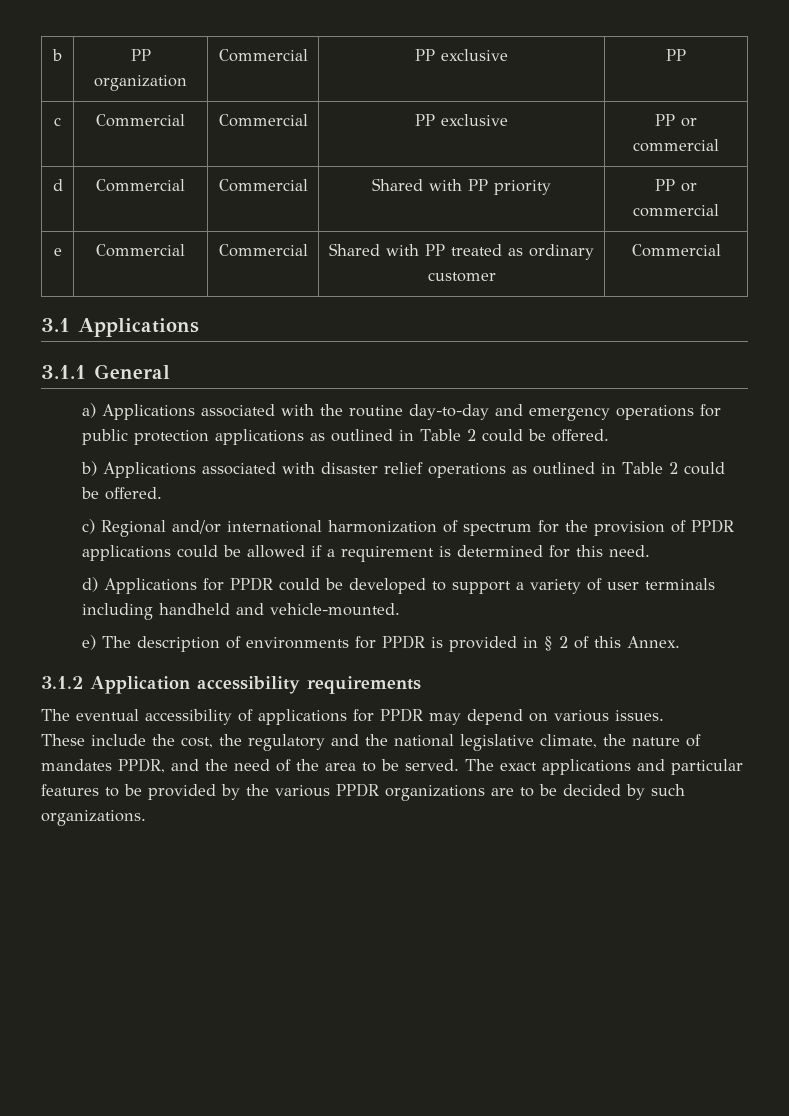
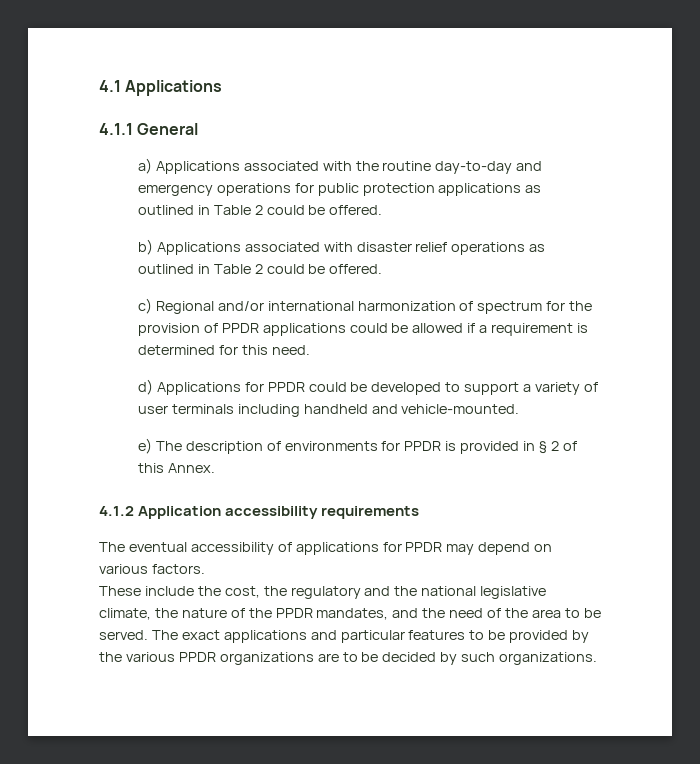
[52,49,62,61] [130,49,151,61] [94,75,187,91] [218,49,308,62] [414,49,508,61] [666,49,686,61] [54,117,61,126] [96,114,185,127] [218,114,308,127] [414,114,508,126] [655,114,697,127] [633,139,719,152] [52,179,63,191] [96,179,185,192] [218,179,308,192] [371,178,551,195] [655,179,697,192] [633,204,719,217] [53,248,62,256] [96,244,185,257] [218,244,308,257] [328,243,594,260] [427,272,496,282] [631,244,721,257] [41,318,70,332] b | PP organization | Commercial | PP exclusive | PP // c | Commercial | Commercial | PP exclusive | PP or commercial // d | Commercial | Commercial | Shared with PP priority | PP or commercial // e | Commercial | Commercial | Shared with PP treated as ordinary customer | Commercial // 3.1 -> [99,80,121,92] 4.1
[41,365,86,379] 3.1.1 -> [99,123,133,135] 4.1.1
[41,676,83,689] 3.1.2 -> [99,506,134,516] 4.1.2
[615,710,664,721] issues. -> [151,564,205,574] factors.
[41,758,165,773] mandates PPDR, -> [248,608,389,620] the PPDR mandates,

